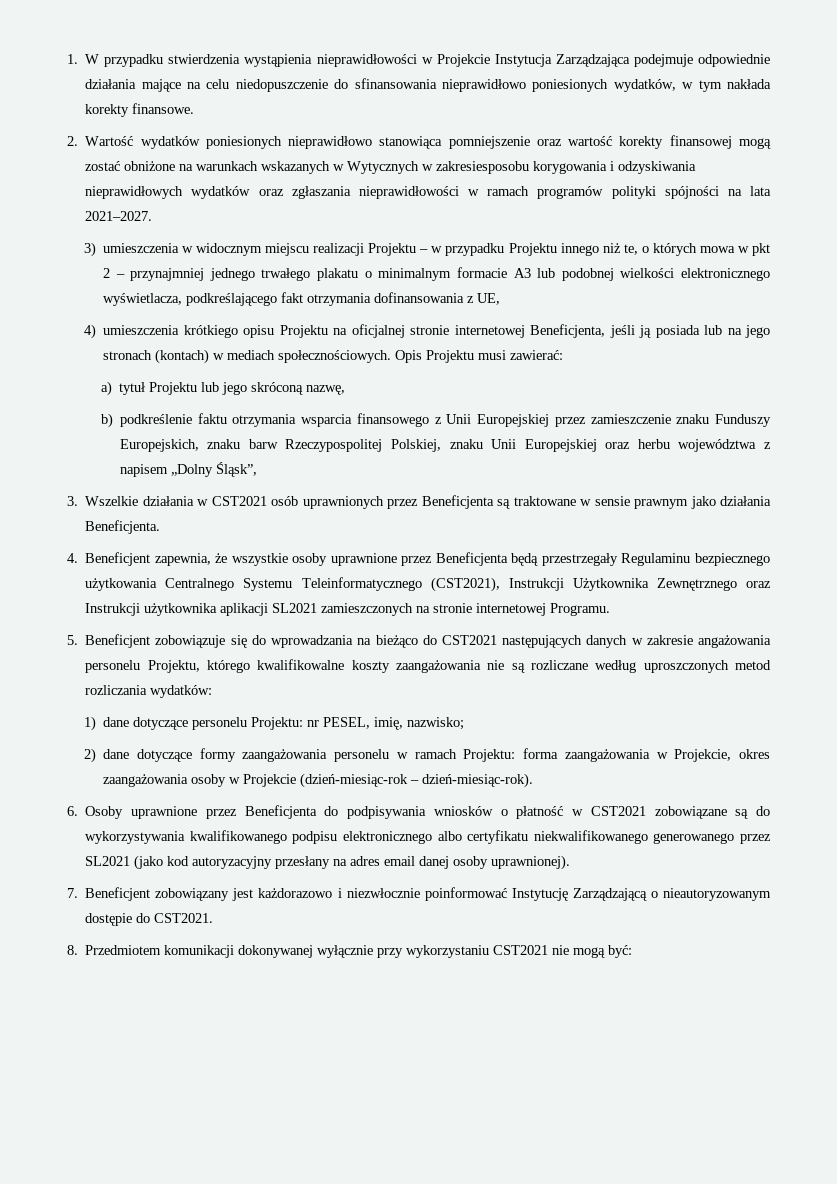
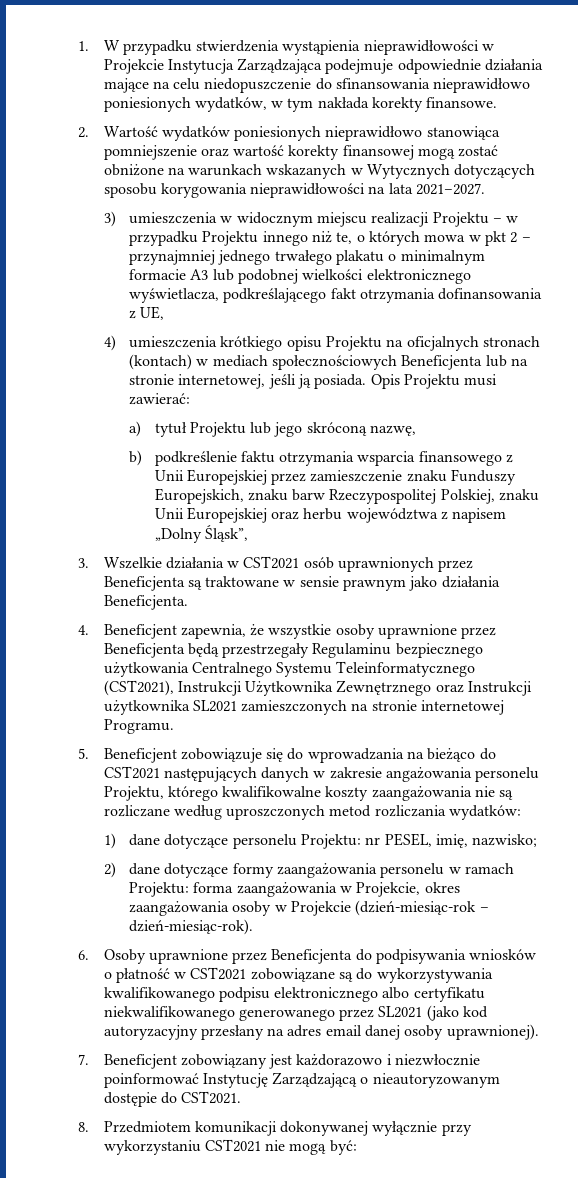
[422,161,697,174] [85,186,719,199] w zakresiesposobu korygowania i odzyskiwania nieprawidłowych wydatków oraz zgłaszania nieprawidłowości w ramach programów polityki spójności -> [454,164,536,179] [103,183,366,198] dotyczących sposobu korygowania nieprawidłowości
[351,324,770,338] [103,349,392,364] oficjalnej stronie internetowej Beneficjenta, jeśli ją posiada lub na jego stronach (kontach) w mediach społecznościowych. -> [406,336,540,351] [129,354,528,370] [129,374,367,389] oficjalnych stronach (kontach) w mediach społecznościowych Beneficjenta lub na stronie internetowej, jeśli ją posiada.
[220,603,269,616] aplikacji -> (190, 707) none

